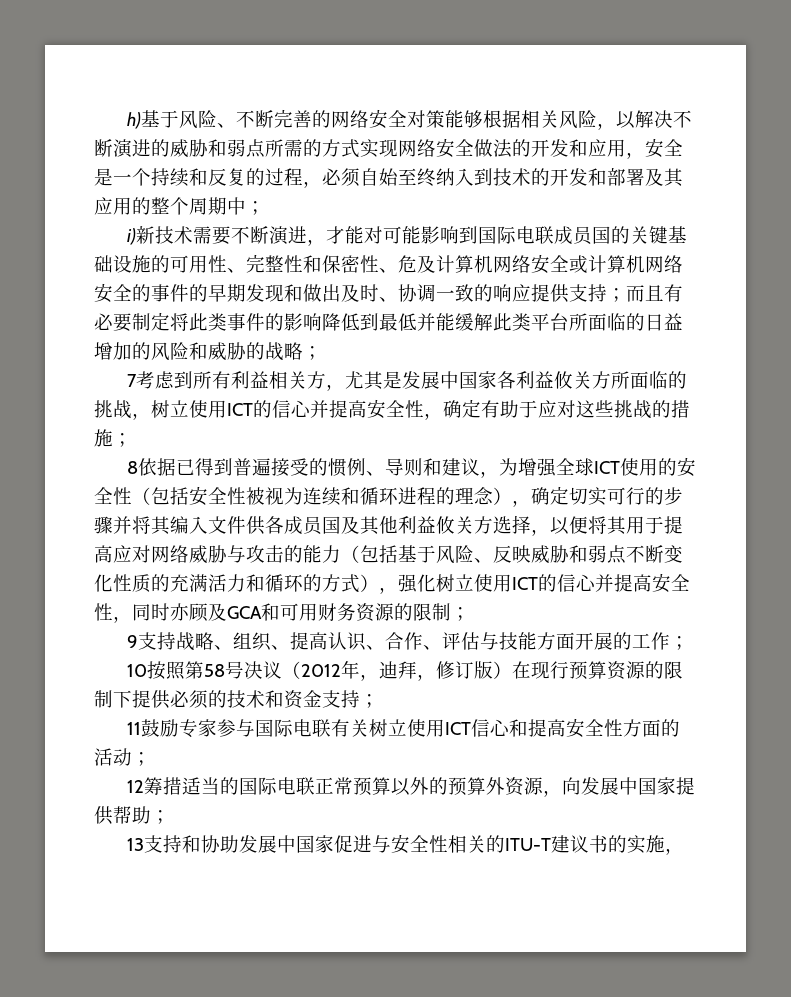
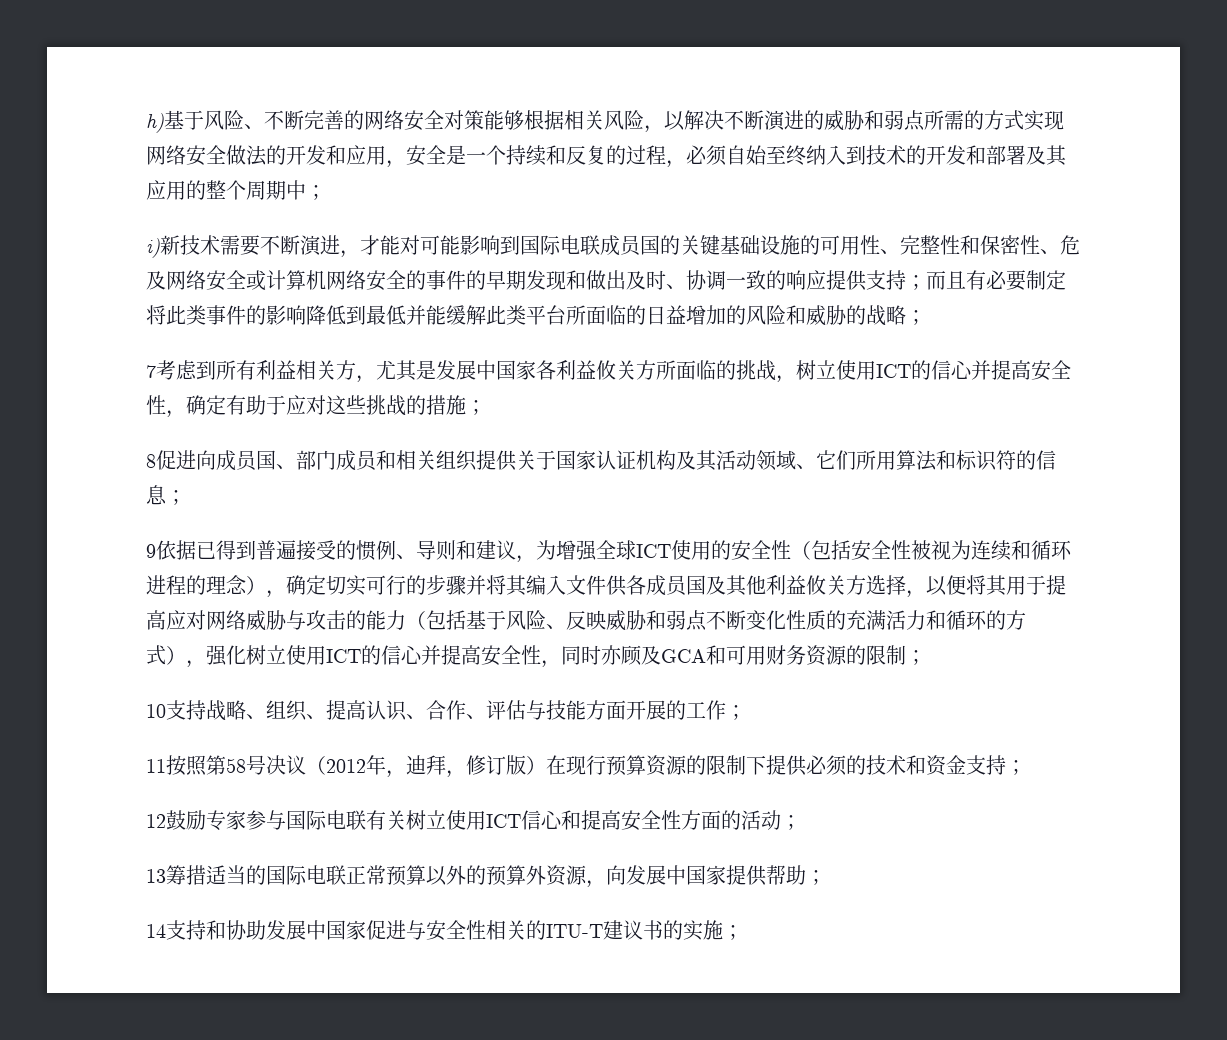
[436,255,493,273] 计算机 -> (166, 280) none
(138, 467) none -> [156,450,1056,471] [146,485,186,505] [146,544,156,558] 促进向成员国、部门成员和相关组织提供关于国家认证机构及其活动领域、它们所用算法和标识符的信息； // 9
[126,635,138,648] 9 -> [146,704,166,718] 10
[126,664,147,677] 10 -> [146,759,166,773] 11
[126,722,141,735] 11 -> [146,814,166,828] 12
[126,780,144,793] 12 -> [146,869,166,883] 13
[126,838,144,851] 13 -> [146,924,166,938] 14
[664,848,684,855] ， -> [723,925,743,940] ；

